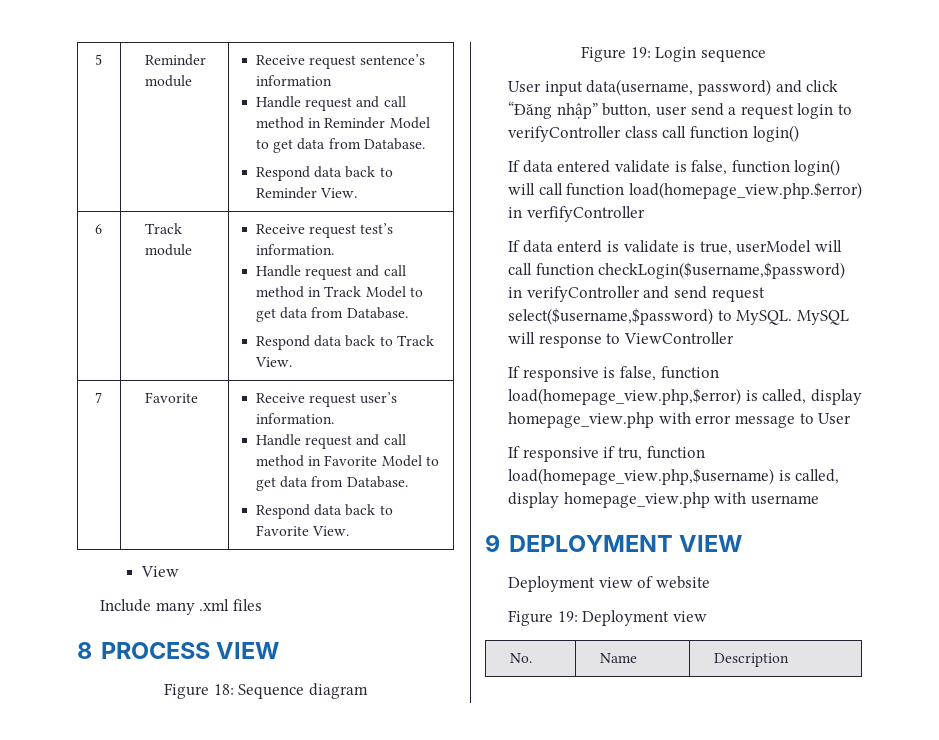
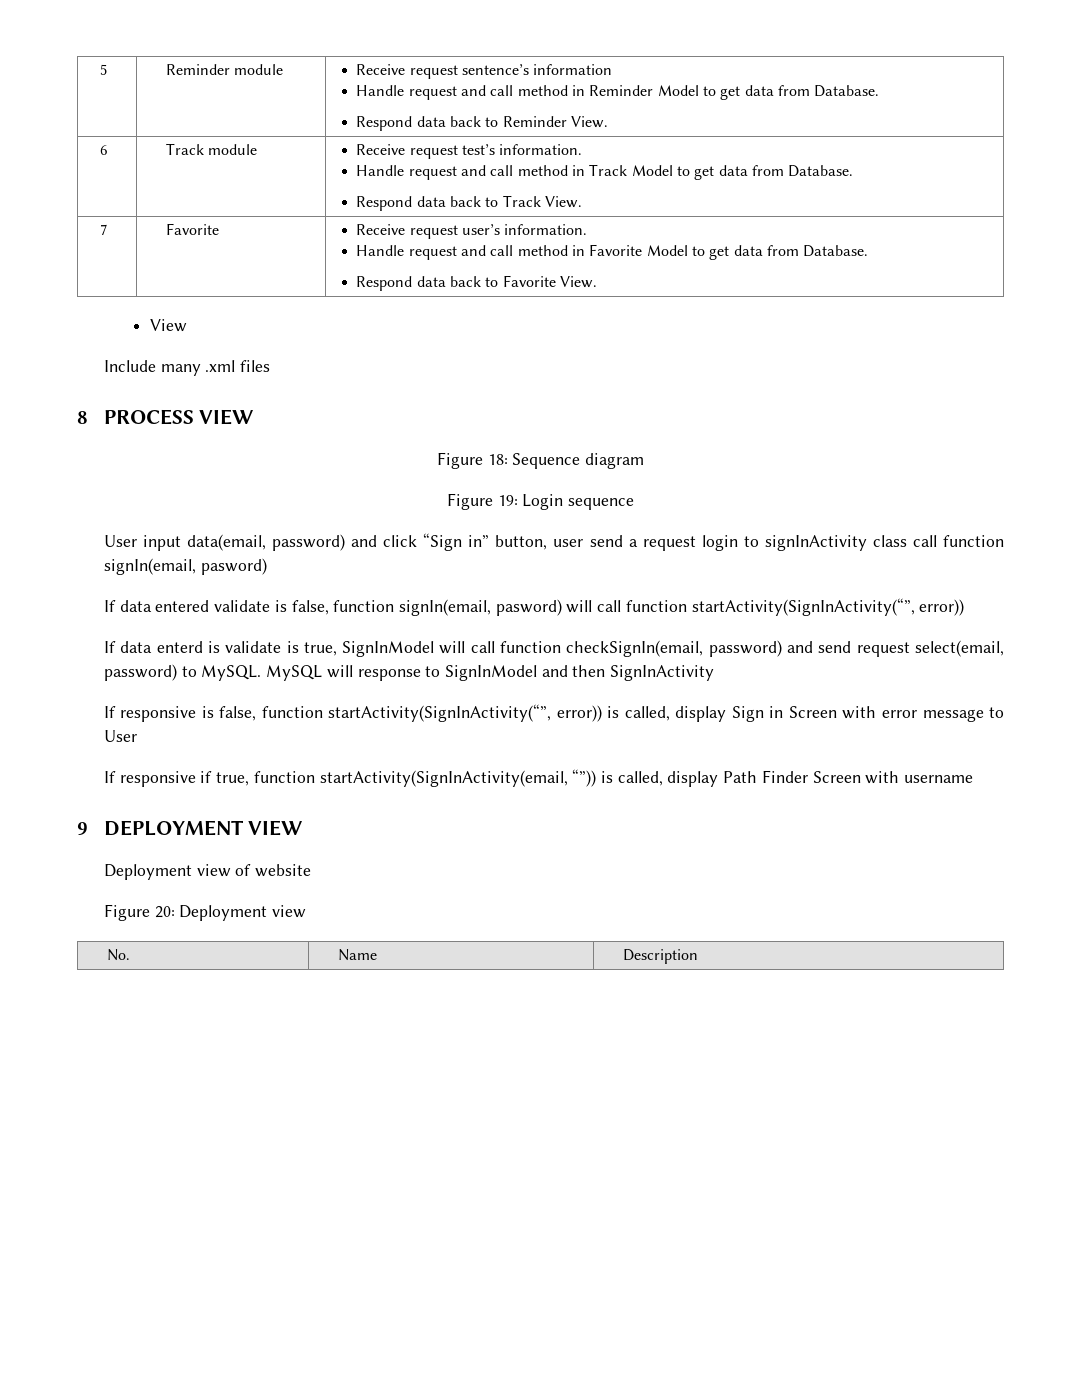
[586,79,694,96] data(username, -> [187,534,267,551] data(email,
[508,101,598,119] “Đăng nhập” -> [423,533,490,551] “Sign in”
[508,126,622,142] verifyController -> [764,535,867,551] signInActivity
[752,125,799,142] login() -> [103,558,267,575] signIn(email, pasword)
[794,159,841,176] [508,182,862,199] [508,206,645,222] login() will call function load(homepage_view.php.$error) in verfifyController -> [399,598,965,616] signIn(email, pasword) will call function startActivity(SignInActivity(“”, error))
[736,240,842,253] [508,262,846,279] [508,286,640,302] userModel will call function checkLogin($username,$password) in verifyController -> [342,640,782,657] SignInModel will call function checkSignIn(email, password)
[508,308,714,325] select($username,$password) -> [915,640,1005,657] [103,664,177,681] select(email, password)
[623,332,734,344] ViewController -> [445,665,715,681] SignInModel and then SignInActivity
[508,388,862,405] [508,412,655,428] load(homepage_view.php,$error) is called, display homepage_view.php -> [328,704,837,722] startActivity(SignInActivity(“”, error)) is called, display Sign in Screen
[617,446,705,461] [508,468,840,485] [508,492,710,508] tru, function load(homepage_view.php,$username) is called, display homepage_view.php -> [216,769,861,787] true, function startActivity(SignInActivity(email, “”)) is called, display Path Finder Screen
[557,611,578,622] 19: -> [154,906,175,918] 20:

